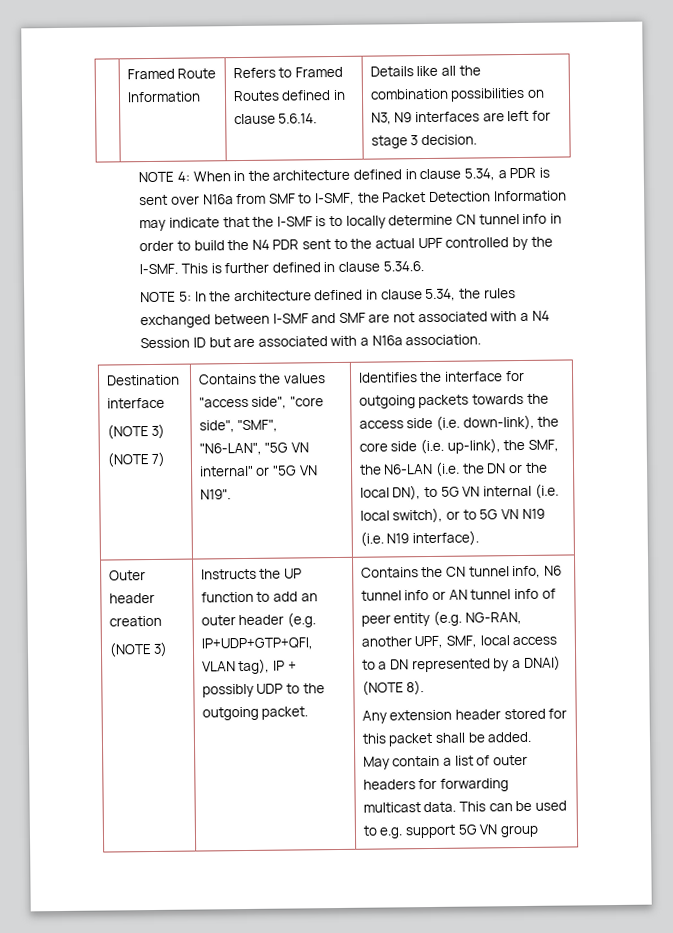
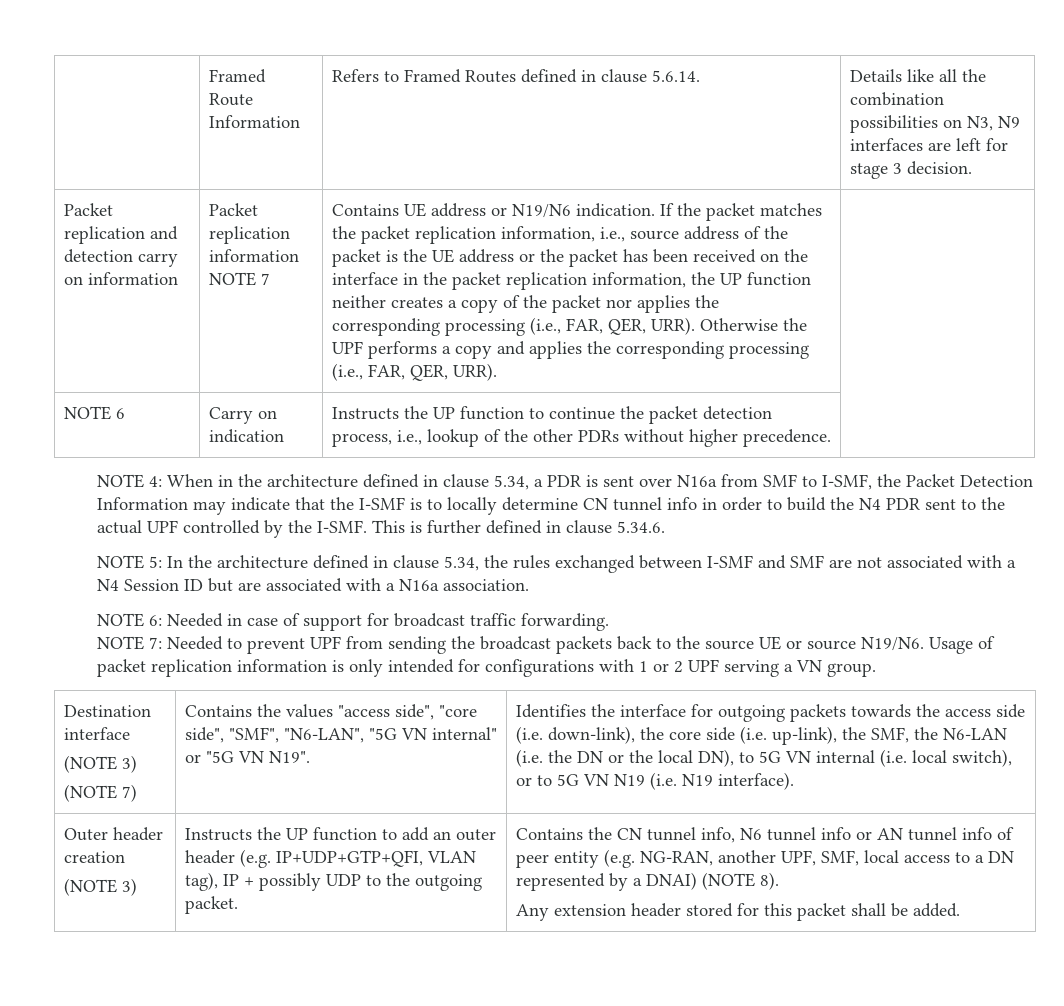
(478, 140) none -> [63,203,113,216] [63,226,178,244] [63,249,178,267] [63,272,178,285] [208,203,258,216] [208,226,290,244] [208,249,299,262] [208,272,270,286] [331,203,822,221] [331,226,788,244] [331,249,808,267] [331,272,811,290] [331,295,719,313] [331,317,807,336] [331,341,809,359] [331,363,497,381] [63,406,125,420] [208,407,277,424] [208,429,284,443] [331,406,772,424] [331,429,831,447] // Packet replication and detection carry on information | Packet replication information NOTE 7 | Contains UE address or N19/N6 indication. If the packet matches the packet replication information, i.e., source address of the packet is the UE address or the packet has been received on the interface in the packet replication information, the UP function neither creates a copy of the packet nor applies the corresponding processing (i.e., FAR, QER, URR). Otherwise the UPF performs a copy and applies the corresponding processing (i.e., FAR, QER, URR). | // NOTE 6 | Carry on indication | Instructs the UP function to continue the packet detection process, i.e., lookup of the other PDRs without higher precedence. |
(482, 340) none -> [96,613,609,631] [96,636,995,654] [96,659,876,677] // NOTE 6: Needed in case of support for broadcast traffic forwarding. // NOTE 7: Needed to prevent UPF from sending the broadcast packets back to the source UE or source N19/N6. Usage of packet replication information is only intended for configurations with 1 or 2 UPF serving a VN group.
[362,754,529,770] [362,778,510,792] [362,800,568,813] [362,824,540,839] // May contain a list of outer headers for forwarding multicast data. This can be used to e.g. support 5G VN group -> (960, 910) none

